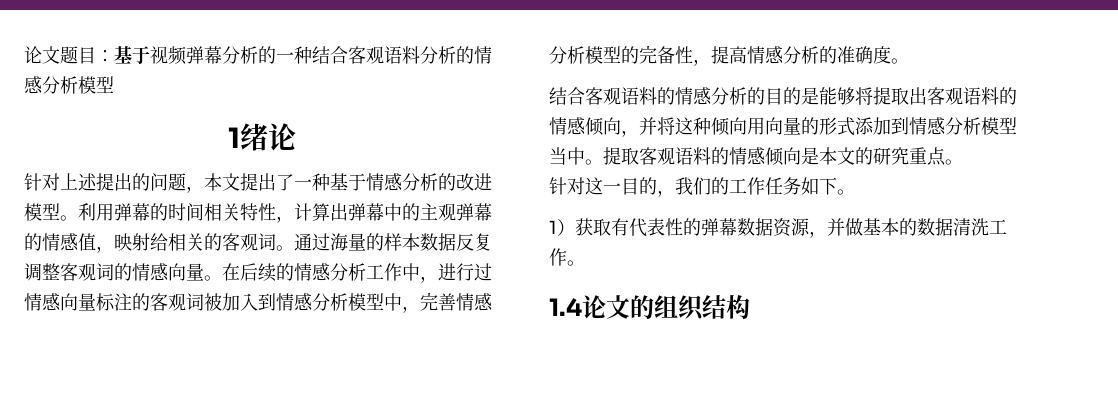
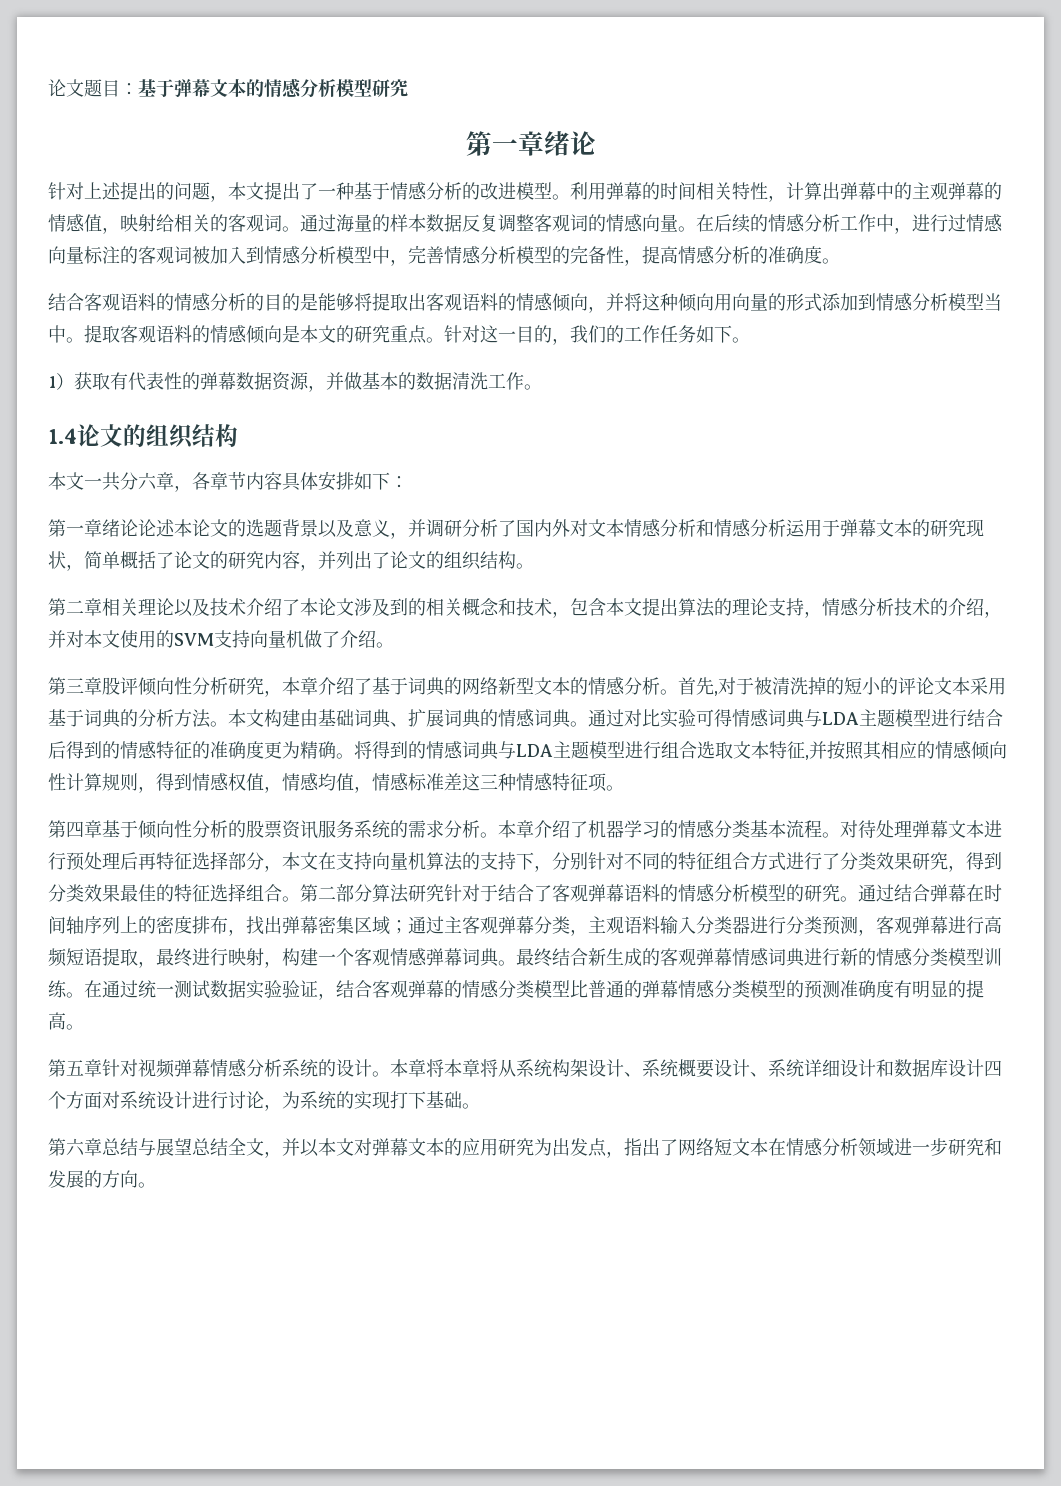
[150,46,492,65] [24,76,114,94] [228,127,240,148] 视频弹幕分析的一种结合客观语料分析的情感分析模型 // 1 -> [174,78,408,98] [465,131,544,156] 弹幕文本的情感分析模型研究 // 第一章
(963, 162) // -> (444, 340) none
(750, 307) none -> [48,471,408,492] [48,519,984,539] [48,551,534,571] [48,598,1002,618] [48,630,394,648] [48,677,1006,697] [48,709,1003,728] [48,741,1007,760] [48,773,624,793] [48,820,1002,839] [48,851,1002,872] [48,883,1002,903] [48,916,1002,936] [48,948,1002,968] [48,980,984,1000] [48,1012,84,1030] [48,1059,1002,1078] [48,1091,480,1111] [48,1138,1002,1158] [48,1170,156,1188] // 本文一共分六章，各章节内容具体安排如下： // 第一章绪论论述本论文的选题背景以及意义，并调研分析了国内外对文本情感分析和情感分析运用于弹幕文本的研究现状，简单概括了论文的研究内容，并列出了论文的组织结构。 // 第二章相关理论以及技术介绍了本论文涉及到的相关概念和技术，包含本文提出算法的理论支持，情感分析技术的介绍，并对本文使用的SVM支持向量机做了介绍。 // 第三章股评倾向性分析研究，本章介绍了基于词典的网络新型文本的情感分析。首先,对于被清洗掉的短小的评论文本采用基于词典的分析方法。本文构建由基础词典、扩展词典的情感词典。通过对比实验可得情感词典与LDA主题模型进行结合后得到的情感特征的准确度更为精确。将得到的情感词典与LDA主题模型进行组合选取文本特征,并按照其相应的情感倾向性计算规则，得到情感权值，情感均值，情感标准差这三种情感特征项。 // 第四章基于倾向性分析的股票资讯服务系统的需求分析。本章介绍了机器学习的情感分类基本流程。对待处理弹幕文本进行预处理后再特征选择部分，本文在支持向量机算法的支持下，分别针对不同的特征组合方式进行了分类效果研究，得到分类效果最佳的特征选择组合。第二部分算法研究针对于结合了客观弹幕语料的情感分析模型的研究。通过结合弹幕在时间轴序列上的密度排布，找出弹幕密集区域；通过主客观弹幕分类，主观语料输入分类器进行分类预测，客观弹幕进行高频短语提取，最终进行映射，构建一个客观情感弹幕词典。最终结合新生成的客观弹幕情感词典进行新的情感分类模型训练。在通过统一测试数据实验验证，结合客观弹幕的情感分类模型比普通的弹幕情感分类模型的预测准确度有明显的提高。 // 第五章针对视频弹幕情感分析系统的设计。本章将本章将从系统构架设计、系统概要设计、系统详细设计和数据库设计四个方面对系统设计进行讨论，为系统的实现打下基础。 // 第六章总结与展望总结全文，并以本文对弹幕文本的应用研究为出发点，指出了网络短文本在情感分析领域进一步研究和发展的方向。

